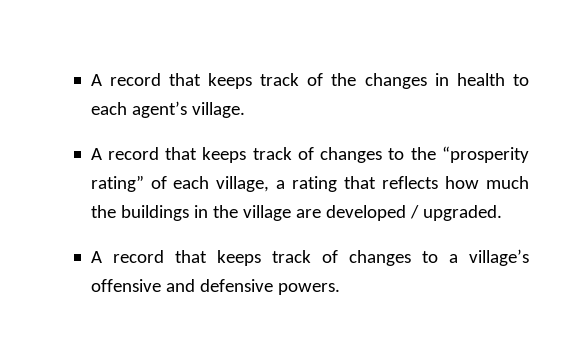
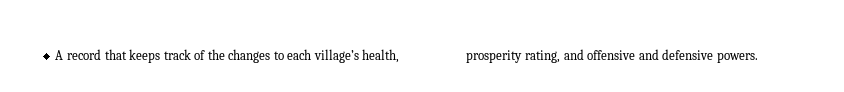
[434,73,530,86] [90,101,245,118] [90,146,530,163] [90,175,529,192] [90,205,502,221] [90,249,530,266] in health to each agent’s village. // A record that keeps track of changes to the “prosperity rating” of each village, a rating that reflects how much the buildings in the village are developed / upgraded. // A record that keeps track of changes to a village’s -> [273,49,584,63] to each village’s health, prosperity rating, and

